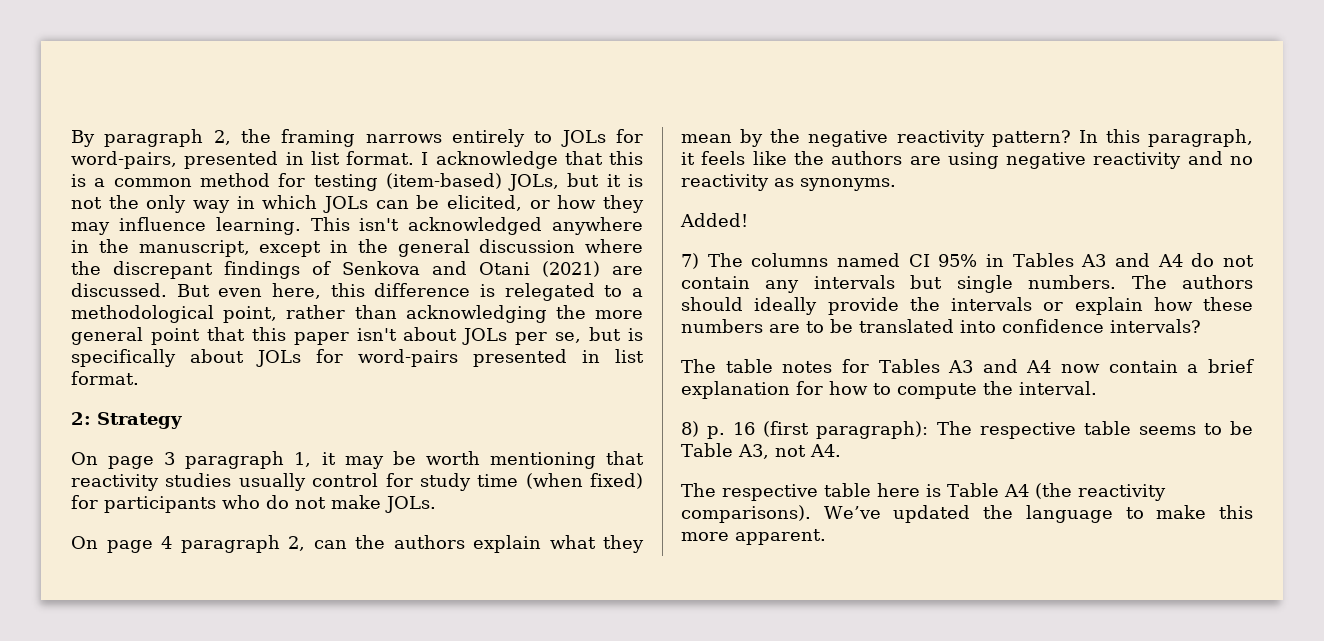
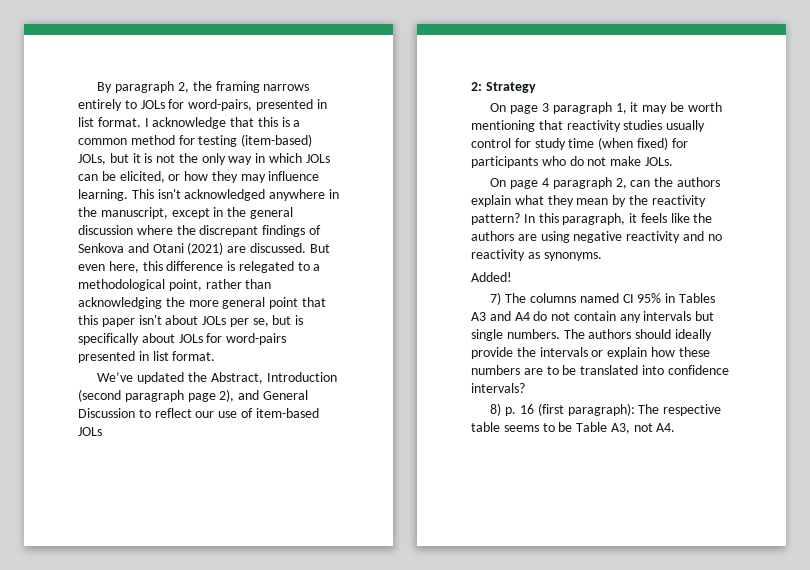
(139, 378) none -> [97,372,337,384] [78,389,308,402] [78,408,319,418] [78,427,102,436] // We’ve updated the Abstract, Introduction (second paragraph page 2), and General Discussion to reflect our use of item-based JOLs
[808,130,889,147] negative -> (648, 200) none
[681,359,1254,373] [681,381,1097,399] // The table notes for Tables A3 and A4 now contain a brief explanation for how to compute the interval. -> (525, 388) none
[681,483,1166,501] [681,505,1253,523] [681,529,826,545] // The respective table here is Table A4 (the reactivity comparisons). We’ve updated the language to make this more apparent. -> (676, 427) none

